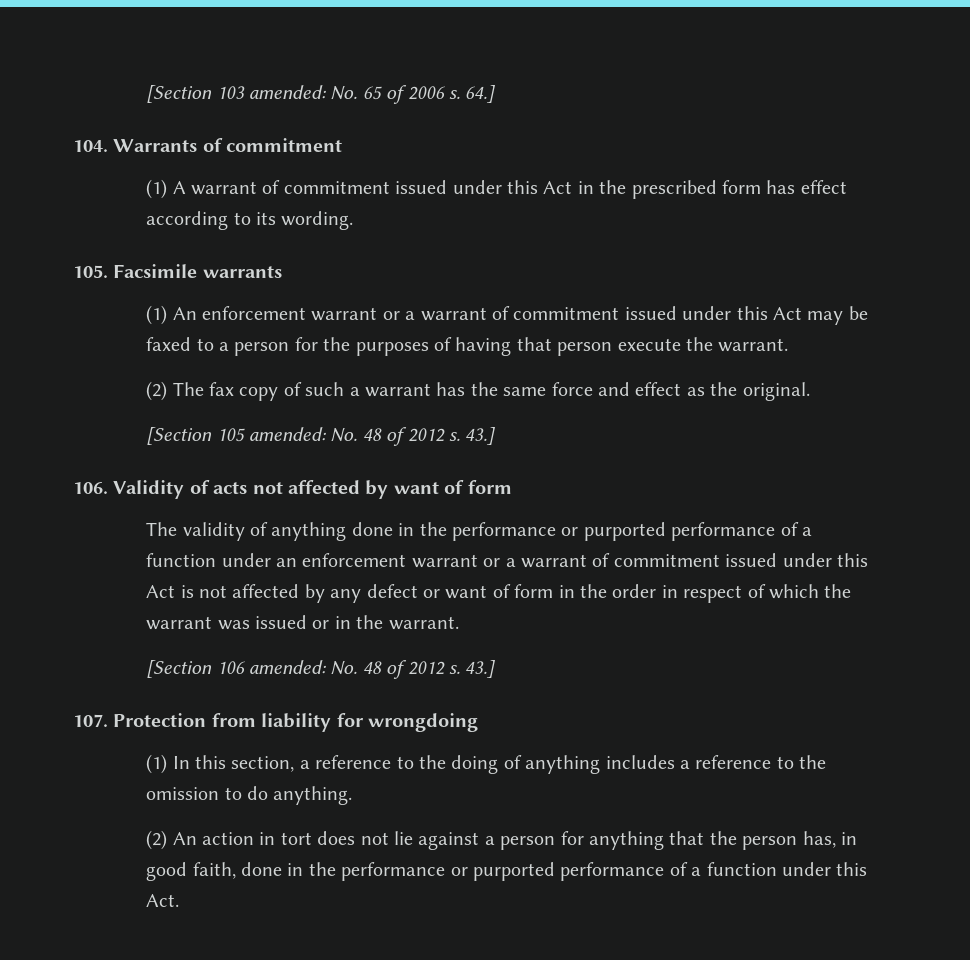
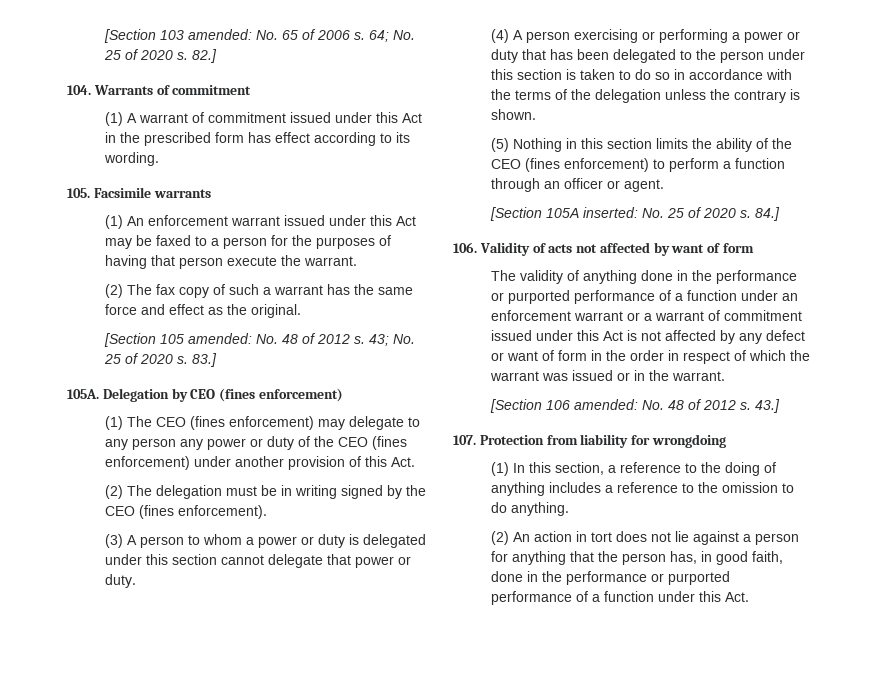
[465,85,496,103] 64.] -> [369,30,416,42] [104,49,218,63] 64; No. 25 of 2020 s. 82.]
[382,306,620,321] or a warrant of commitment -> (281, 221) none
[465,427,496,445] 43.] -> [369,334,416,346] [104,353,218,367] [67,388,343,402] [105,416,421,430] [105,436,408,450] [105,456,416,470] [105,485,427,499] [105,505,268,519] [105,534,427,548] [105,554,412,568] [105,574,137,588] [491,29,801,43] [491,49,806,63] [491,69,793,80] [491,89,801,103] [491,109,537,120] [491,138,793,152] [491,158,786,172] [491,178,665,192] [490,207,781,221] 43; No. 25 of 2020 s. 83.] // 105A. Delegation by CEO (fines enforcement) // (1) The CEO (fines enforcement) may delegate to any person any power or duty of the CEO (fines enforcement) under another provision of this Act. // (2) The delegation must be in writing signed by the CEO (fines enforcement). // (3) A person to whom a power or duty is delegated under this section cannot delegate that power or duty. // (4) A person exercising or performing a power or duty that has been delegated to the person under this section is taken to do so in accordance with the terms of the delegation unless the contrary is shown. // (5) Nothing in this section limits the ability of the CEO (fines enforcement) to perform a function through an officer or agent. // [Section 105A inserted: No. 25 of 2020 s. 84.]

